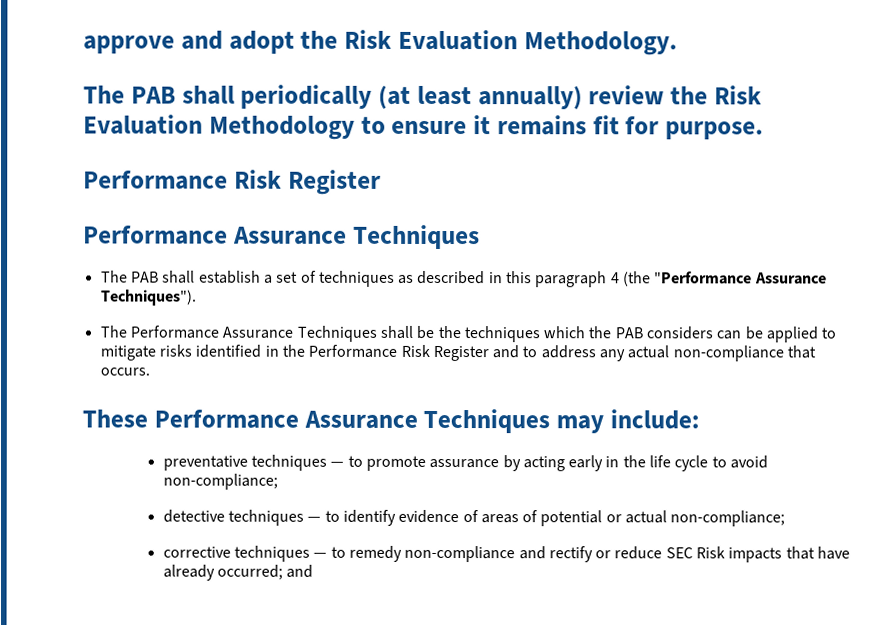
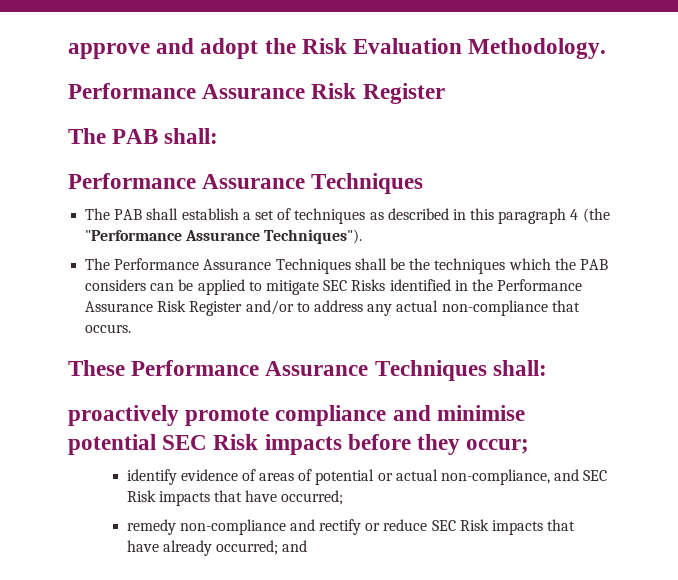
[83,84,762,110] [83,114,764,140] [83,169,381,195] The PAB shall periodically (at least annually) review the Risk Evaluation Methodology to ensure it remains fit for purpose. // Performance Risk Register -> [68,83,445,104] [68,128,219,144] Performance Assurance Risk Register // The PAB shall:
[158,344,192,357] risks -> [323,279,386,291] SEC Risks
[400,344,520,362] Risk Register and -> [85,300,294,316] Assurance Risk Register and/or
[556,409,700,434] [162,454,769,472] [162,473,278,490] [162,509,340,526] may include: // preventative techniques — to promote assurance by acting early in the life cycle to avoid non-compliance; // detective techniques — to -> [492,360,547,376] [68,405,525,426] [68,434,530,455] shall: // proactively promote compliance and minimise potential SEC Risk impacts before they occur; //
[670,510,786,527] [162,545,346,562] non-compliance; // corrective techniques — to -> [440,469,608,485] [126,490,344,506] non-compliance, and SEC Risk impacts that have occurred; //

